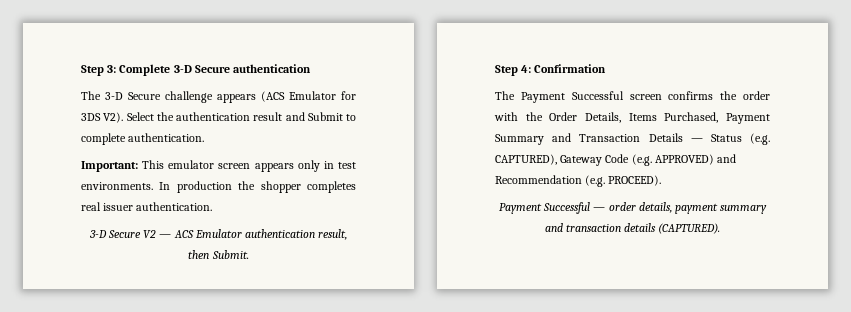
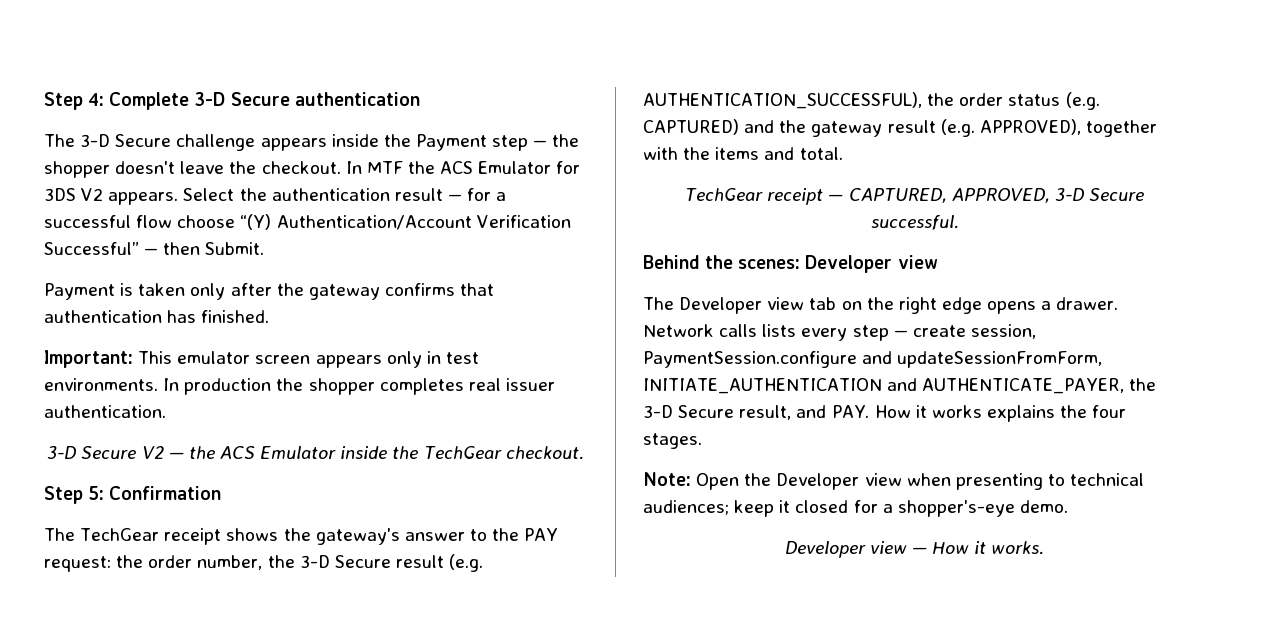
[81,65,117,76] Step 3: -> [44,92,105,110] Step 4:
[261,91,285,102] (ACS -> [331,134,580,151] [44,161,474,178] inside the Payment step — the shopper doesn't leave the checkout. In MTF the ACS
[103,112,124,123] V2). -> [81,188,179,205] V2 appears.
[285,112,356,121] [81,133,205,145] and Submit to complete authentication. -> [447,188,507,201] [44,214,571,230] [44,242,265,255] [44,283,495,300] [44,310,270,323] — for a successful flow choose “(Y) Authentication/Account Verification Successful” — then Submit. // Payment is taken only after the gateway confirms that authentication has finished.
[173,229,348,240] [188,250,249,259] [495,65,532,76] ACS Emulator authentication result, then Submit. // Step 4: -> [188,446,584,460] [44,486,105,504] the ACS Emulator inside the TechGear checkout. // Step 5:
[520,91,770,103] [494,112,770,124] [495,133,770,145] [495,154,737,166] [495,175,662,187] [498,202,768,214] [544,223,721,234] Payment Successful screen confirms the order with the Order Details, Items Purchased, Payment Summary and Transaction Details — Status (e.g. CAPTURED), Gateway Code (e.g. APPROVED) and Recommendation (e.g. PROCEED). // Payment Successful — order details, payment summary and transaction details (CAPTURED). -> [80,528,559,545] [44,554,484,572] [643,92,1100,110] [643,119,1157,137] [643,147,843,160] [685,188,1144,205] [870,215,959,230] [643,255,938,273] [643,297,1119,314] [643,324,1036,341] [643,351,1103,368] [643,378,1157,394] [643,405,1127,422] [643,433,702,449] [643,472,1145,490] [643,500,1068,517] [784,541,1045,558] TechGear receipt shows the gateway's answer to the PAY request: the order number, the 3-D Secure result (e.g. AUTHENTICATION_SUCCESSFUL), the order status (e.g. CAPTURED) and the gateway result (e.g. APPROVED), together with the items and total. // TechGear receipt — CAPTURED, APPROVED, 3-D Secure successful. // Behind the scenes: Developer view // The Developer view tab on the right edge opens a drawer. Network calls lists every step — create session, PaymentSession.configure and updateSessionFromForm, INITIATE_AUTHENTICATION and AUTHENTICATE_PAYER, the 3-D Secure result, and PAY. How it works explains the four stages. // Note: Open the Developer view when presenting to technical audiences; keep it closed for a shopper's-eye demo. // Developer view — How it works.

